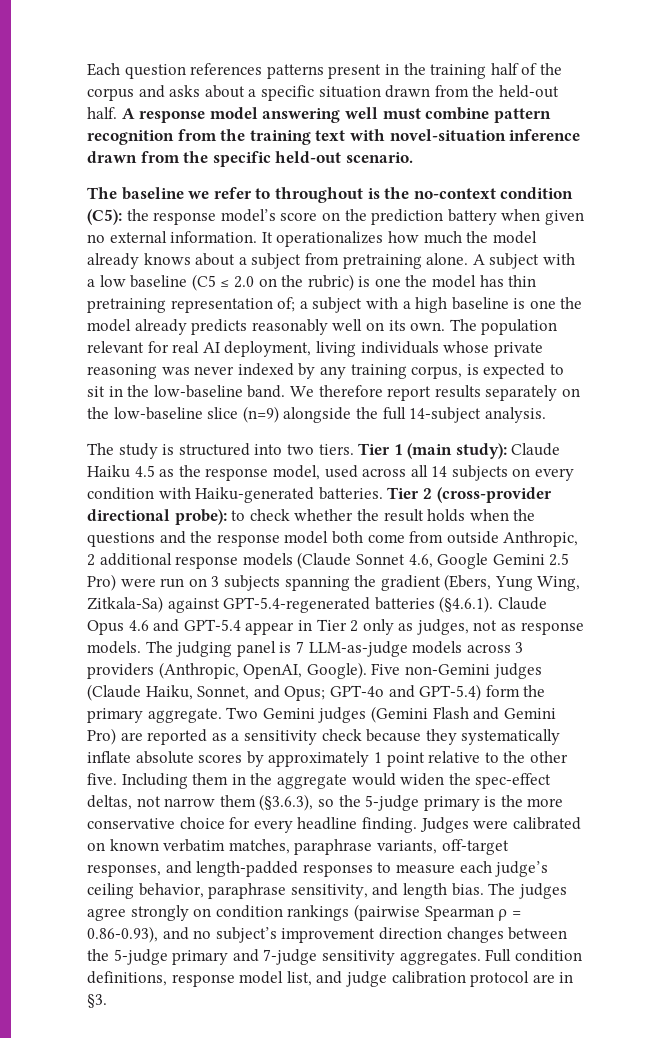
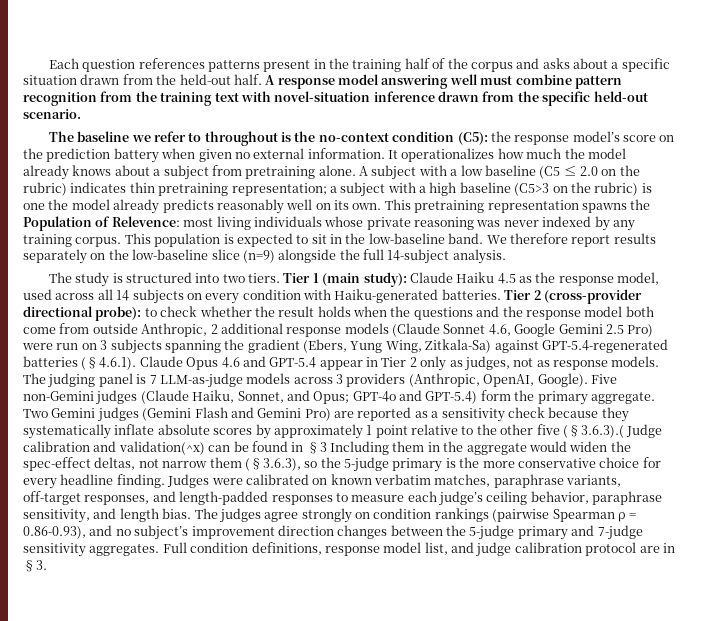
[358,275,537,288] [87,297,296,313] is one the model has thin pretraining representation of; -> [70,182,327,196] indicates thin pretraining representation;
(509, 303) none -> [514,182,639,196] (C5>3 on the rubric)
[449,319,558,335] [87,341,312,357] The population relevant for real AI deployment, -> [384,199,651,213] [23,216,214,231] This pretraining representation spawns the Population of Relevence: most
[411,366,463,379] corpus, -> [75,233,221,247] corpus. This population
[87,773,117,785] five. -> [536,424,663,438] [23,441,327,455] five (§3.6.3).( Judge calibration and validation(^x) can be found in §3

